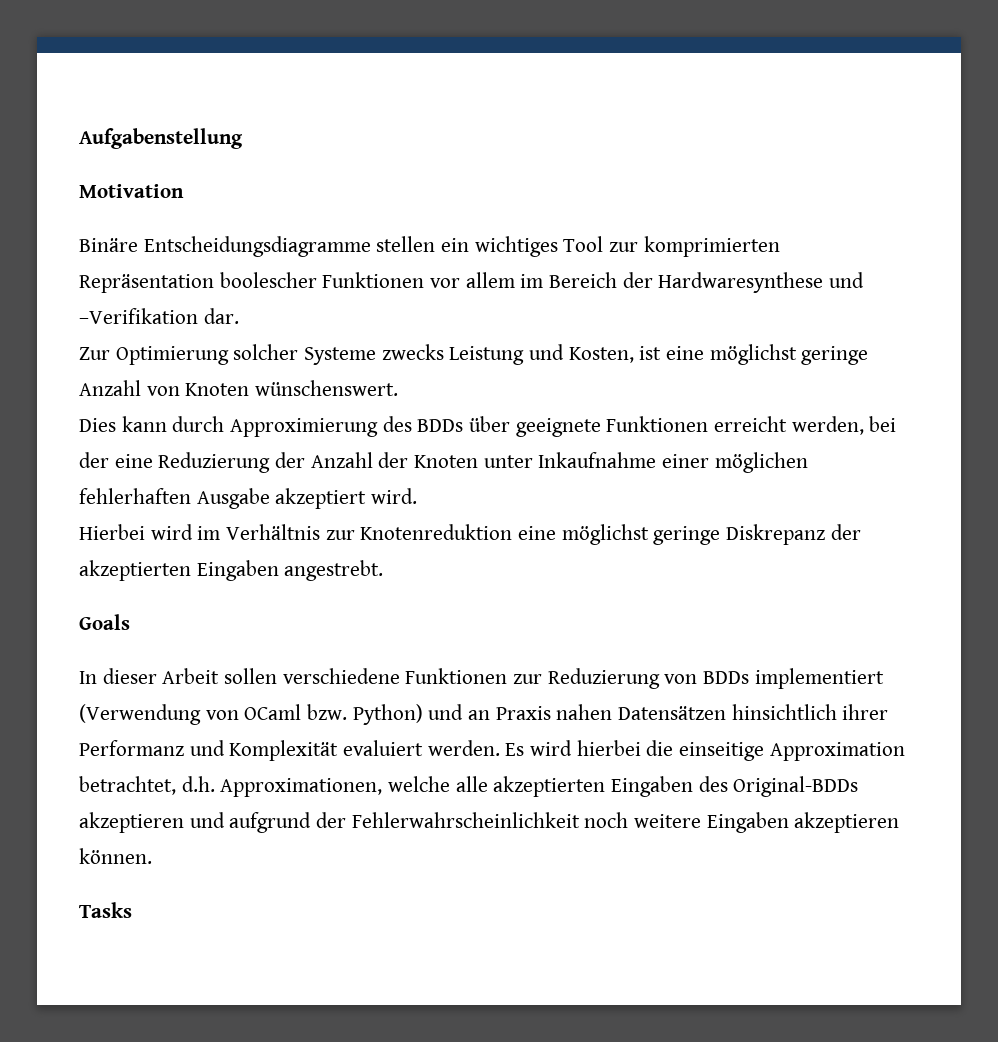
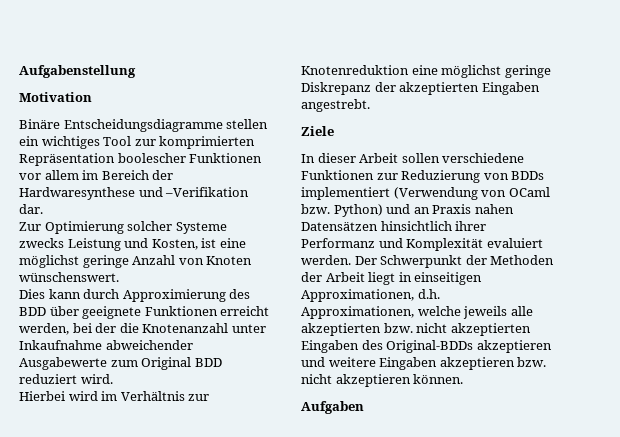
[417,419,464,432] BDDs -> [19,307,46,316] BDD
[114,452,808,473] [79,488,367,509] eine Reduzierung der Anzahl der Knoten unter Inkaufnahme einer möglichen fehlerhaften Ausgabe akzeptiert -> [119,323,266,333] [19,340,193,350] [19,357,222,370] [19,374,77,384] die Knotenanzahl unter Inkaufnahme abweichender Ausgabewerte zum Original BDD reduziert
[79,614,130,630] Goals -> [301,126,334,136] Ziele
[505,740,905,761] [79,776,176,795] Es wird hierbei die einseitige Approximation betrachtet, -> [354,255,555,268] [301,272,483,285] [301,289,414,302] Der Schwerpunkt der Methoden der Arbeit liegt in einseitigen Approximationen,
(451, 784) none -> [463,306,508,319] jeweils
(606, 786) none -> [383,323,531,336] bzw. nicht akzeptierten
[229,812,789,833] aufgrund der Fehlerwahrscheinlichkeit noch weitere Eingaben -> [328,357,547,370] [301,374,332,384] weitere Eingaben akzeptieren bzw. nicht
[79,902,132,918] Tasks -> [301,401,364,414] Aufgaben

